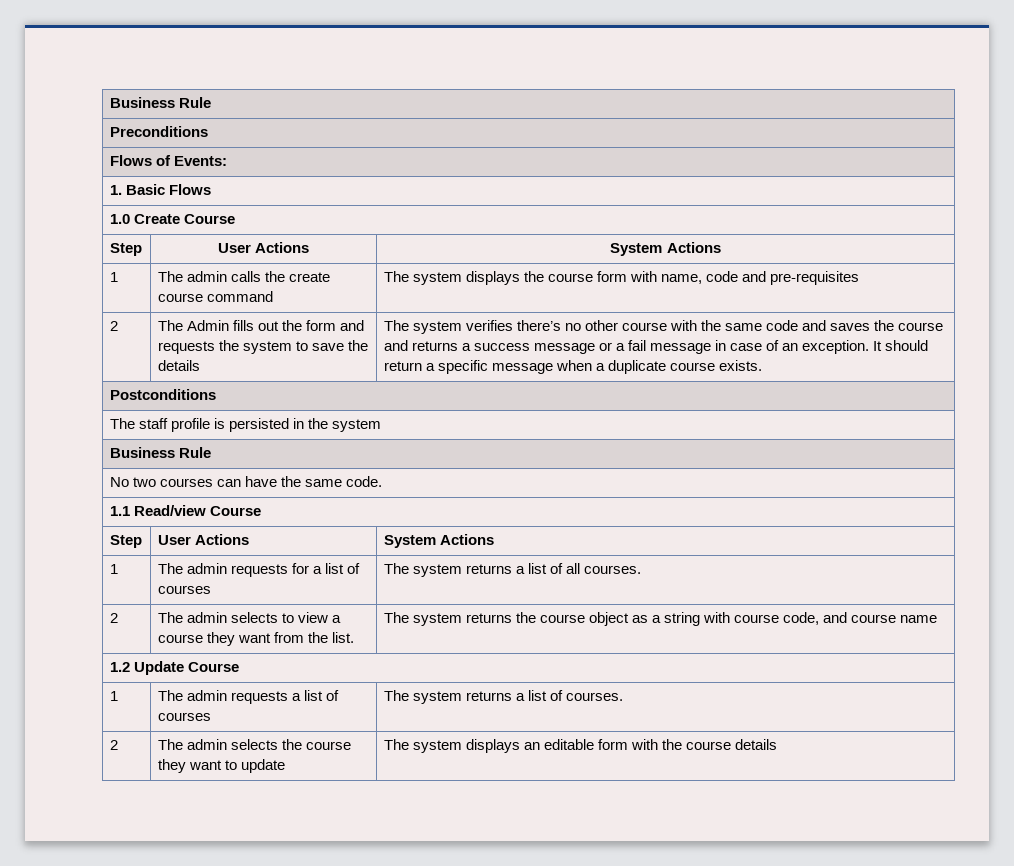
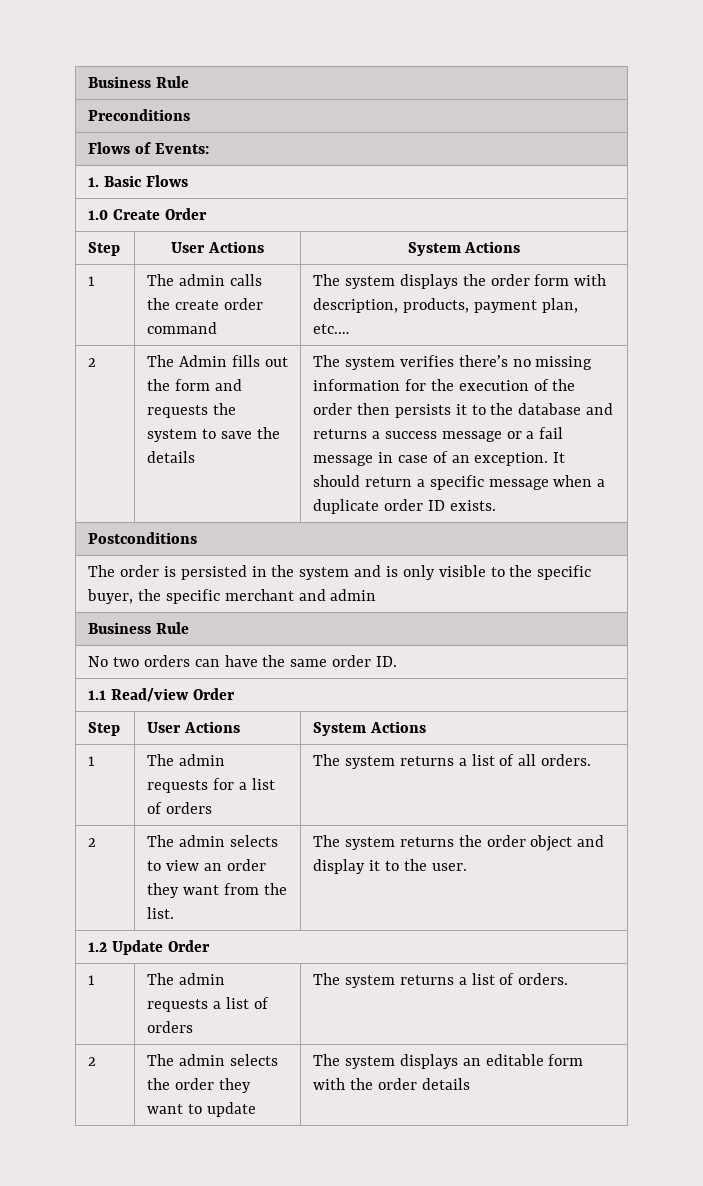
[183,214,235,224] Course -> [164,208,207,220] Order
[157,293,203,302] course -> [223,298,263,310] order
[547,271,860,285] course form with name, code and pre-requisites -> [490,274,607,286] [313,298,578,313] [313,324,350,334] order form with description, products, payment plan, etc.…
[584,320,944,331] other course with the same code and saves the course -> [535,356,593,370] [313,379,576,391] [313,403,582,418] missing information for the execution of the order then persists it to the database
[670,362,716,371] course -> [383,499,445,511] order ID
[138,418,210,432] staff profile -> [119,565,159,577] order
(382, 425) none -> [354,565,592,580] [87,589,377,604] and is only visible to the specific buyer, the specific merchant and admin
[159,478,213,487] courses -> [143,655,190,667] orders
[346,476,383,487] code. -> [332,655,397,667] order ID.
[209,506,261,516] Course -> [192,688,235,700] Order
[157,585,211,594] courses -> [165,802,212,814] orders
[584,565,642,574] courses. -> [541,754,592,766] orders.
[331,615,341,623] [157,634,203,643] a course -> [203,859,266,871] an order
[539,612,938,626] course object as a string with course code, and course name -> [486,835,605,851] [313,859,467,874] order object and display it to the user.
[187,662,239,672] Course -> [167,940,210,952] Order
[157,712,211,721] [383,690,624,704] courses | The system returns a list of courses. -> [147,1021,194,1033] [313,973,569,988] orders | The system returns a list of orders.
[305,741,351,750] course -> [174,1078,214,1090] order
[686,741,732,750] course -> [377,1078,417,1090] order

